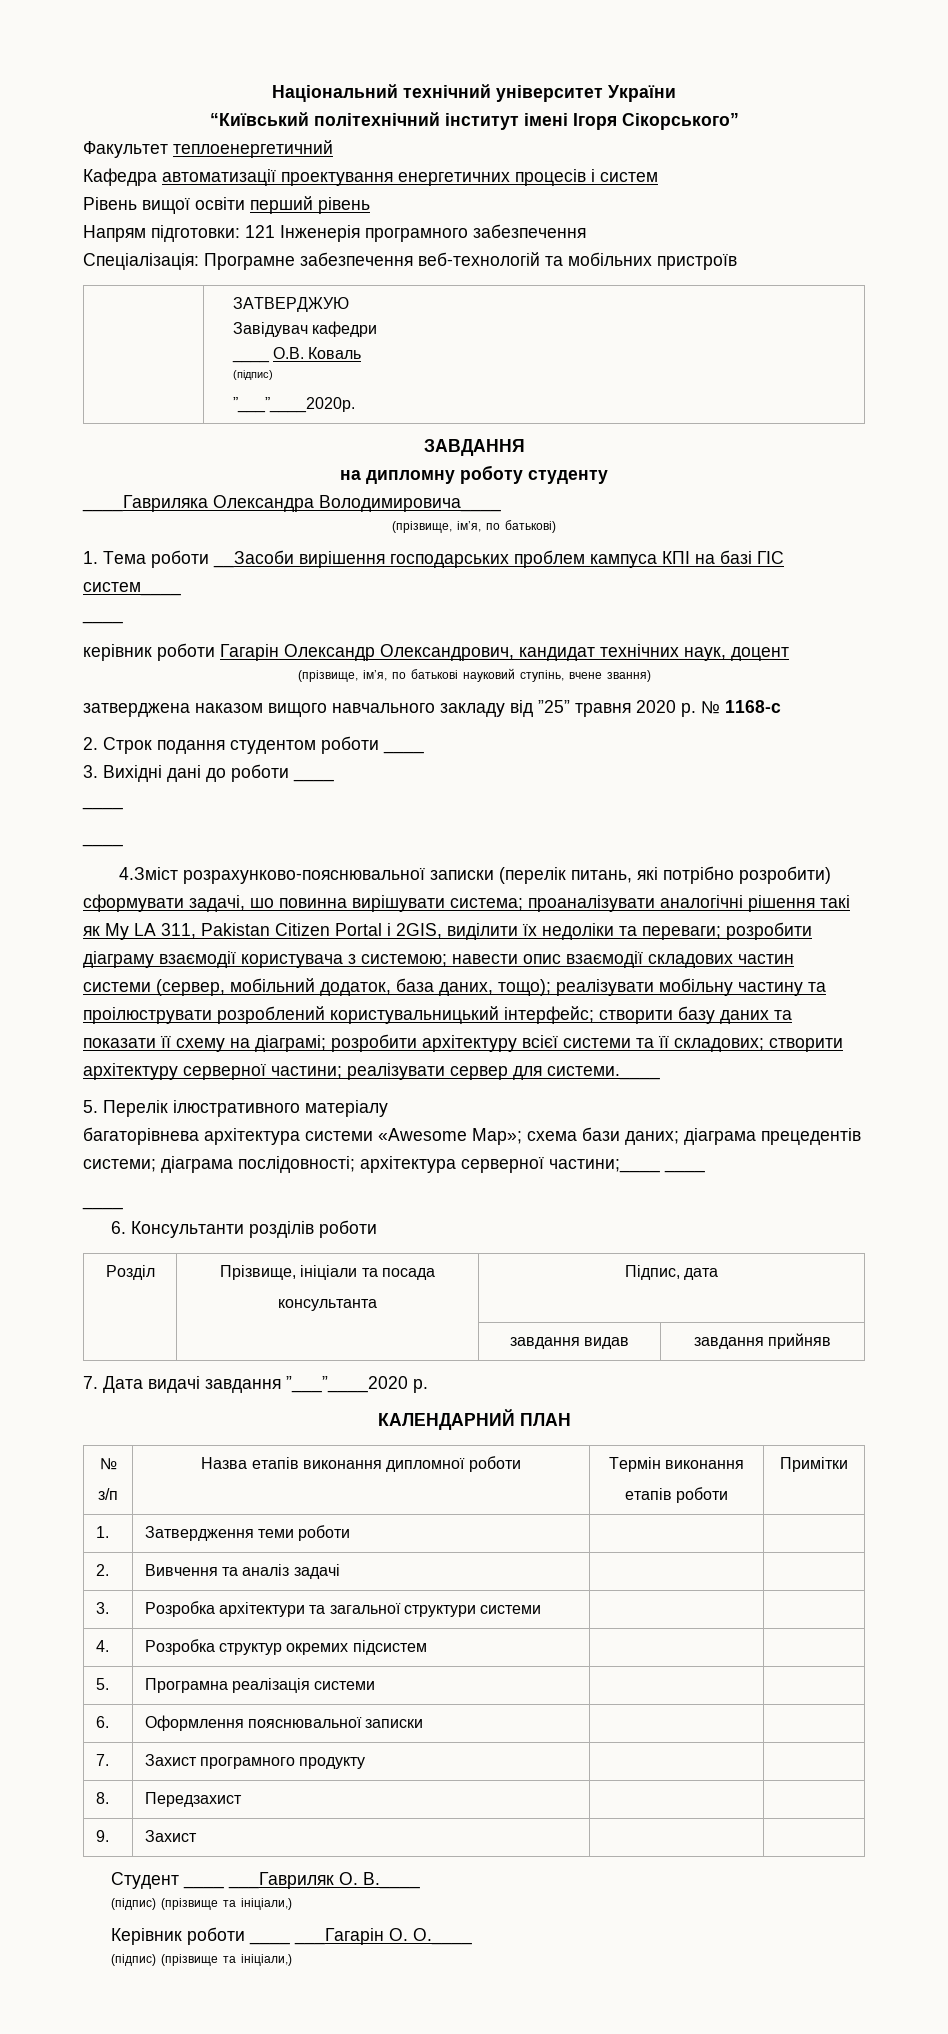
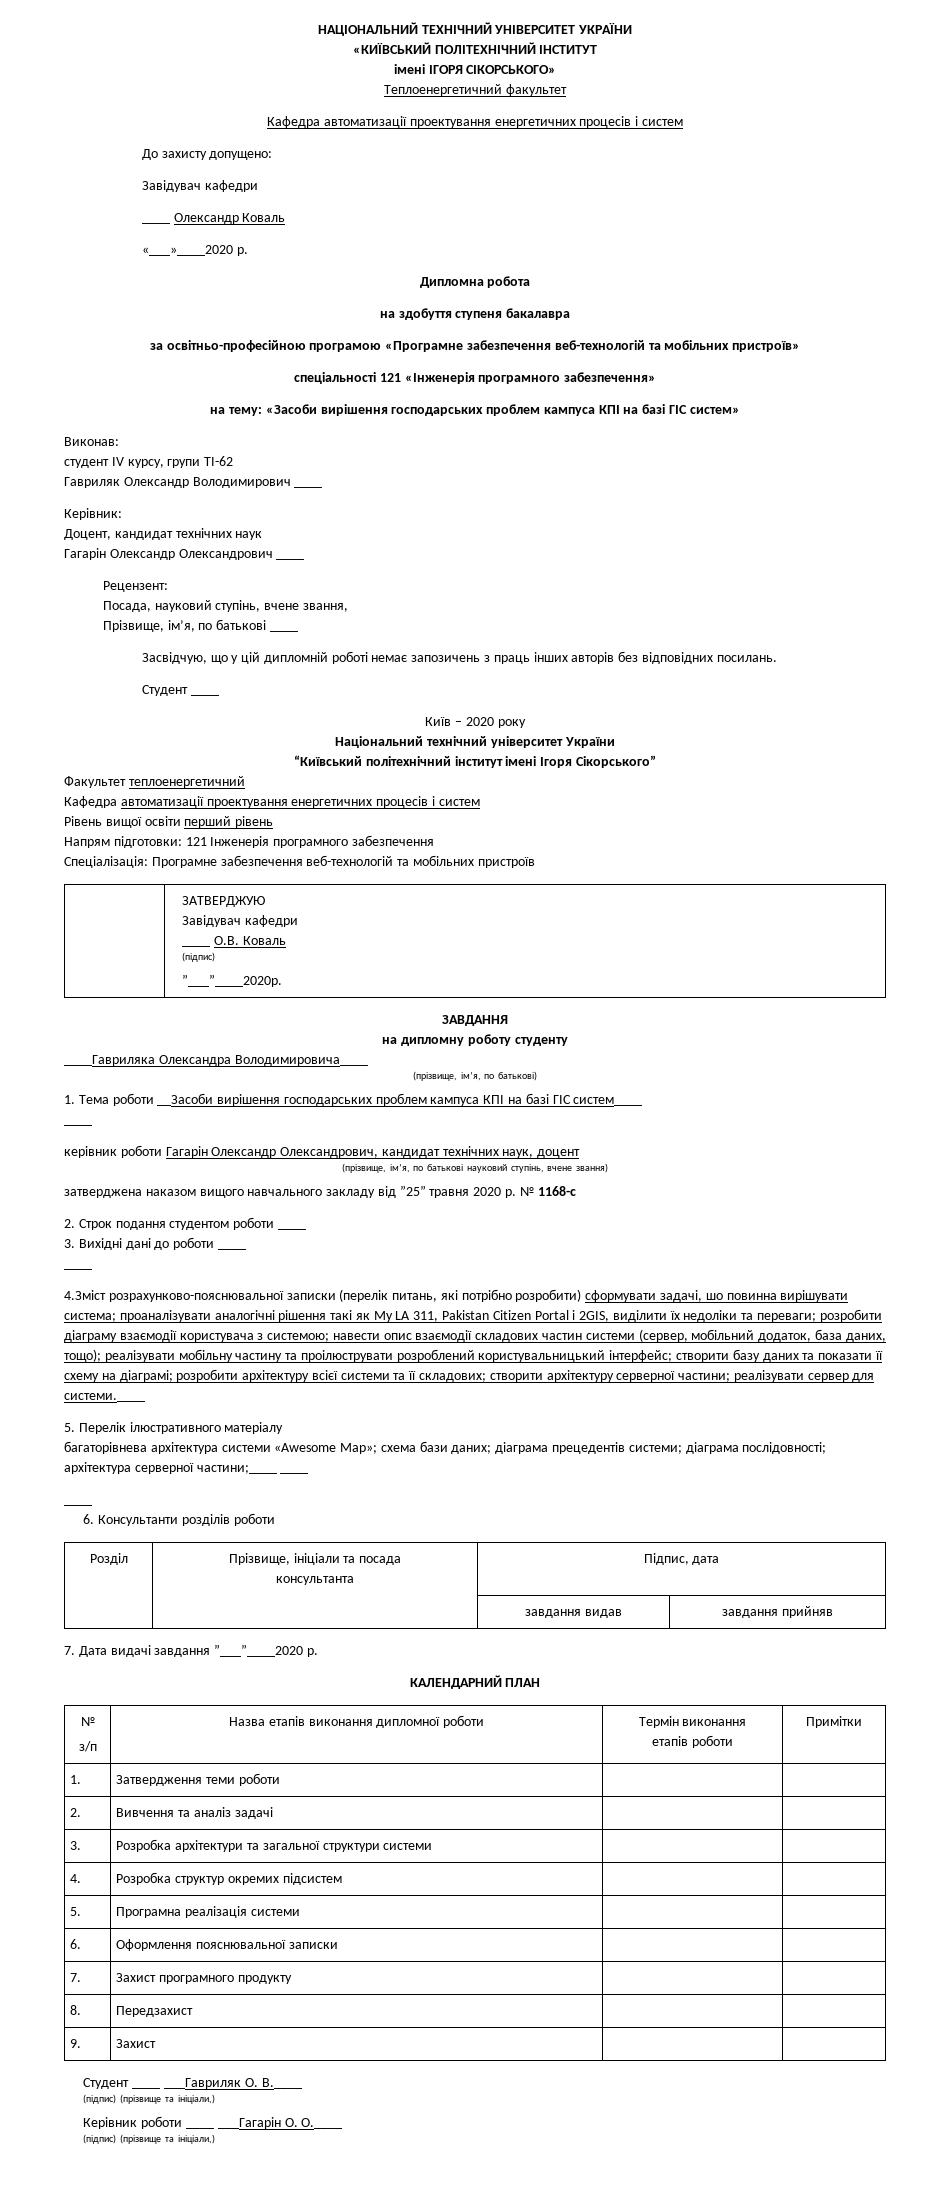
(272, 93) none -> [317,22,633,36] [352,42,598,54] [393,64,557,74] [384,84,567,96] [267,116,683,128] [141,149,273,160] [141,180,258,192] [141,213,286,224] [141,245,248,256] [419,276,531,288] [379,308,571,320] [149,340,801,352] [293,372,657,384] [210,404,740,416] [64,437,119,446] [64,456,234,468] [64,477,323,488] [64,508,122,520] [64,528,263,540] [64,548,305,560] [102,581,168,592] [102,600,349,612] [102,619,267,632] [270,630,299,632] [141,651,777,664] [141,685,219,696] [425,717,526,728] НАЦІОНАЛЬНИЙ ТЕХНІЧНИЙ УНІВЕРСИТЕТ УКРАЇНИ // «КИЇВСЬКИЙ ПОЛІТЕХНІЧНИЙ ІНСТИТУТ // імені ІГОРЯ СІКОРСЬКОГО» // Теплоенергетичний факультет // Кафедра автоматизації проектування енергетичних процесів і систем // До захисту допущено: // Завідувач кафедри // ____ Олександр Коваль // «___»____2020 р. // Дипломна робота // на здобуття ступеня бакалавра // за освітньо-професійною програмою «Програмне забезпечення веб-технологій та мобільних пристроїв» // спеціальності 121 «Інженерія програмного забезпечення» // на тему: «Засоби вирішення господарських проблем кампуса КПІ на базі ГІС систем» // Виконав: // студент IV курсу, групи ТІ-62 // Гавриляк Олександр Володимирович ____ // Керівник: // Доцент, кандидат технічних наук // Гагарін Олександр Олександрович ____ // Рецензент: // Посада, науковий ступінь, вчене звання, // Прізвище, ім’я, по батькові ____ // Засвідчую, що у цій дипломній роботі немає запозичень з праць інших авторів без відповідних посилань. // Студент ____ // Київ – 2020 року //
[82,843,123,847] // ____ -> (92, 1269) none

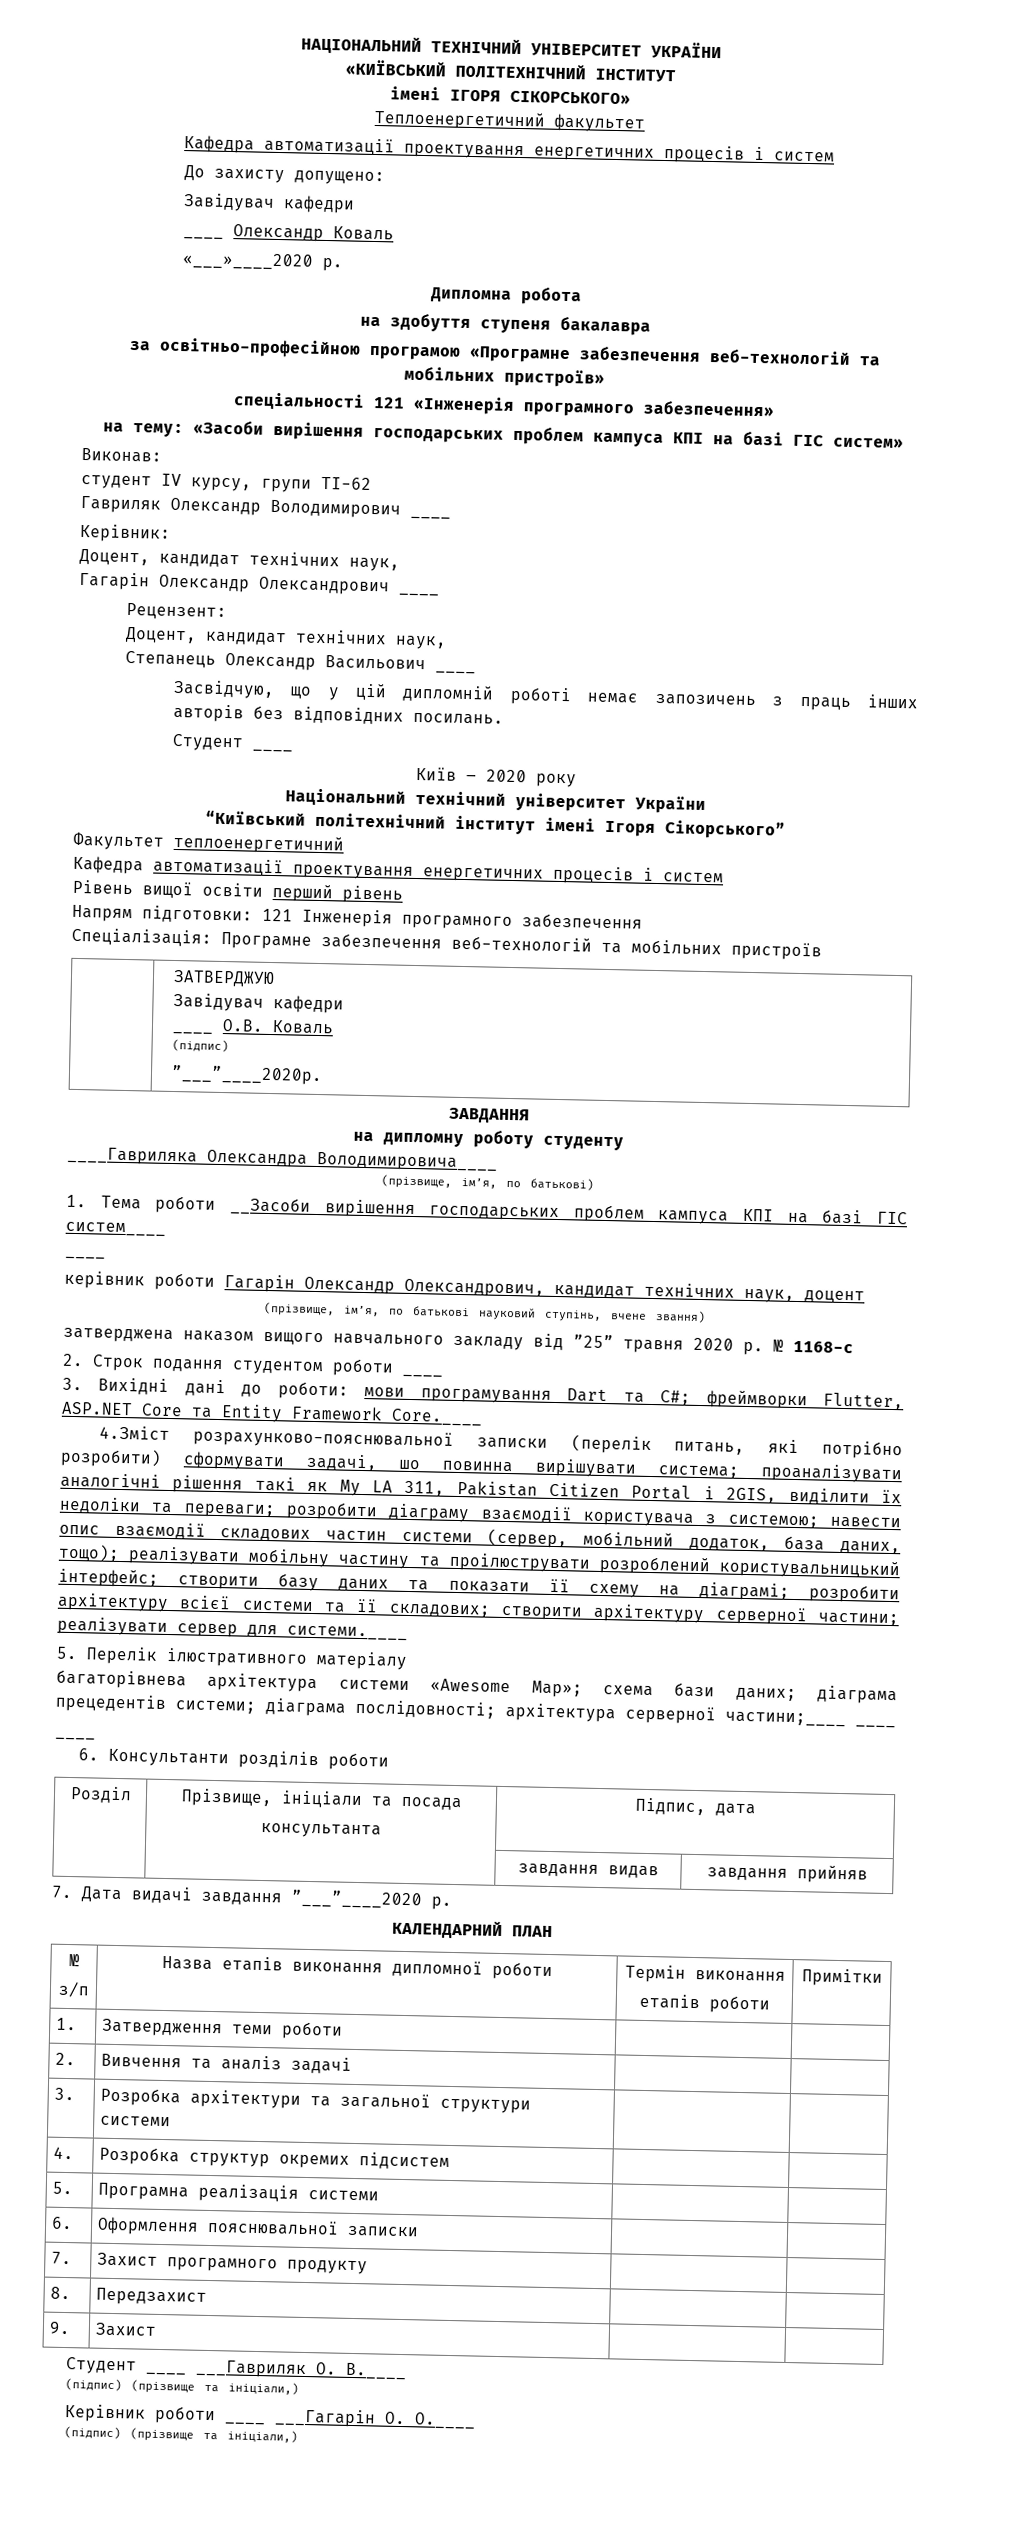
[235,531,263,540] наук -> [349,557,400,572] наук,
[102,600,349,612] [102,619,267,632] Посада, науковий ступінь, вчене звання, // Прізвище, ім’я, по батькові -> [125,626,448,650] [125,650,427,671] Доцент, кандидат технічних наук, // Степанець Олександр Васильович
[173,1237,246,1250] [64,1268,92,1270] роботи ____ // ____ -> [277,1381,905,1411] [61,1401,483,1427] роботи: мови програмування Dart та C#; фреймворки Flutter, ASP.NET Core та Entity Framework Core.____

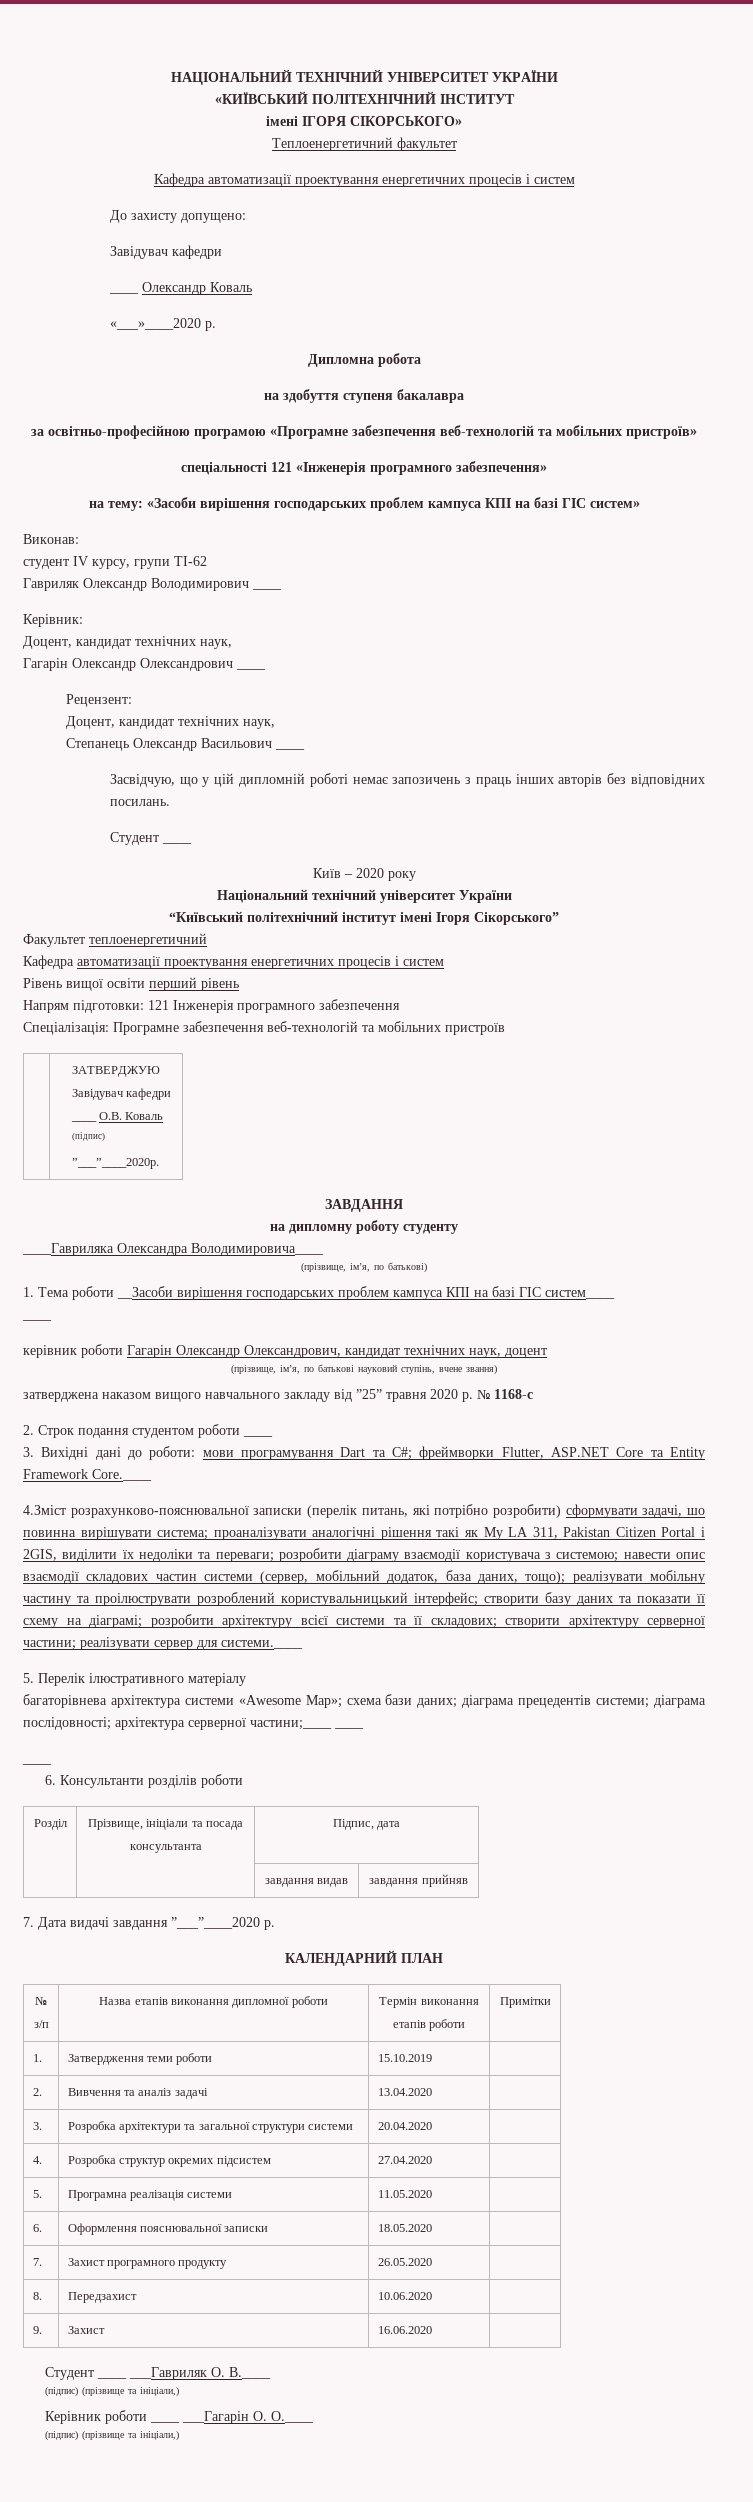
(343, 2030) none -> [377,2054,432,2062] 15.10.2019
(352, 2065) none -> [377,2088,432,2096] 13.04.2020
(171, 2121) none -> [377,2122,432,2130] 20.04.2020
(450, 2161) none -> [377,2156,432,2164] 27.04.2020
(379, 2195) none -> [377,2190,432,2198] 11.05.2020
(419, 2231) none -> [377,2224,432,2232] 18.05.2020
(368, 2267) none -> [377,2258,432,2266] 26.05.2020
(207, 2296) none -> [377,2292,432,2300] 10.06.2020
(157, 2329) none -> [377,2326,432,2334] 16.06.2020

